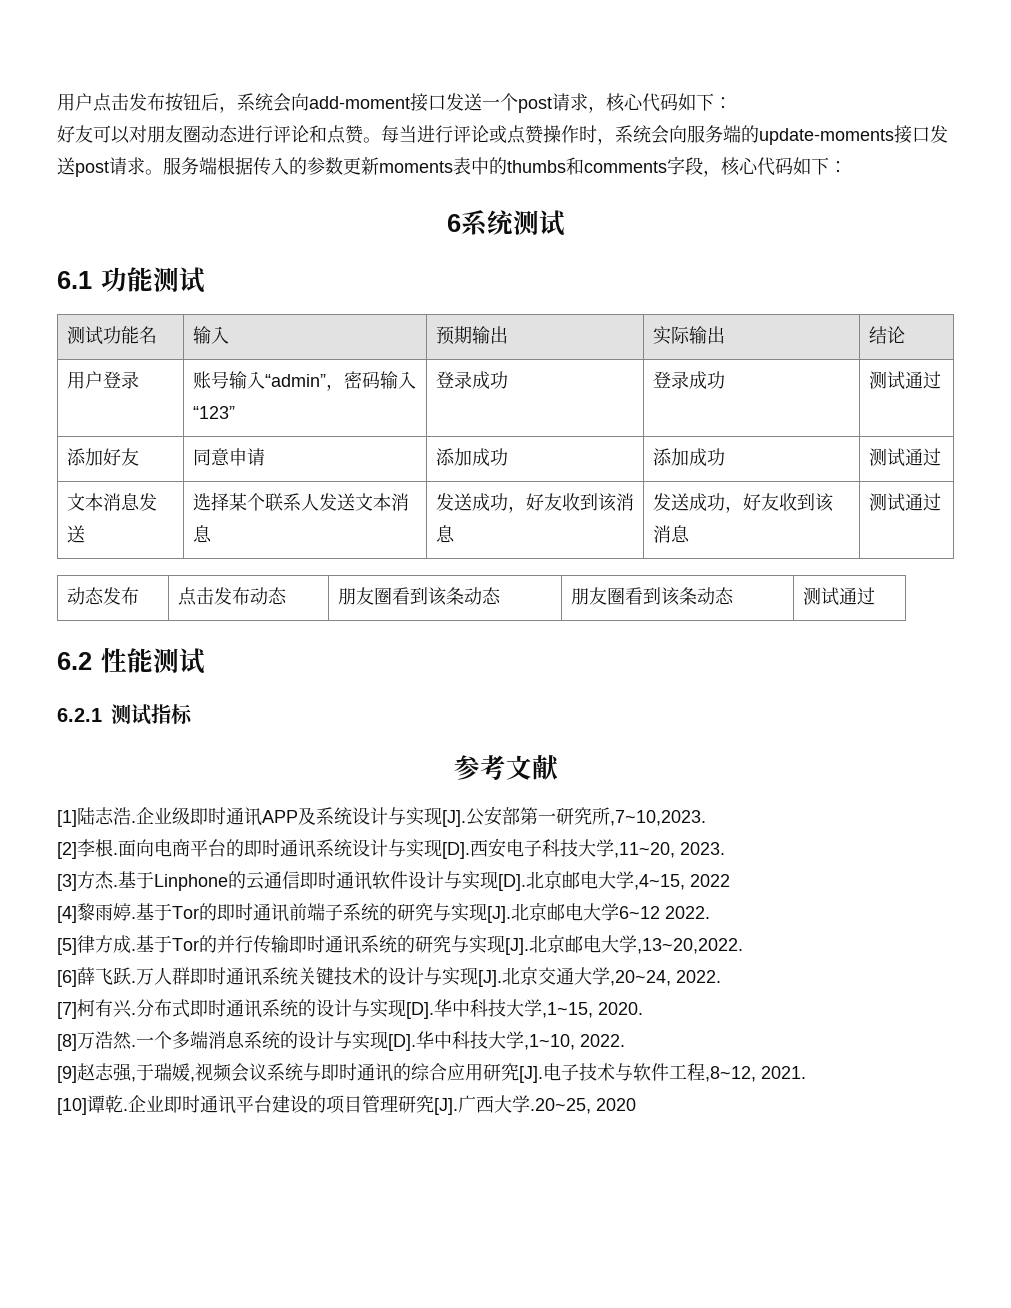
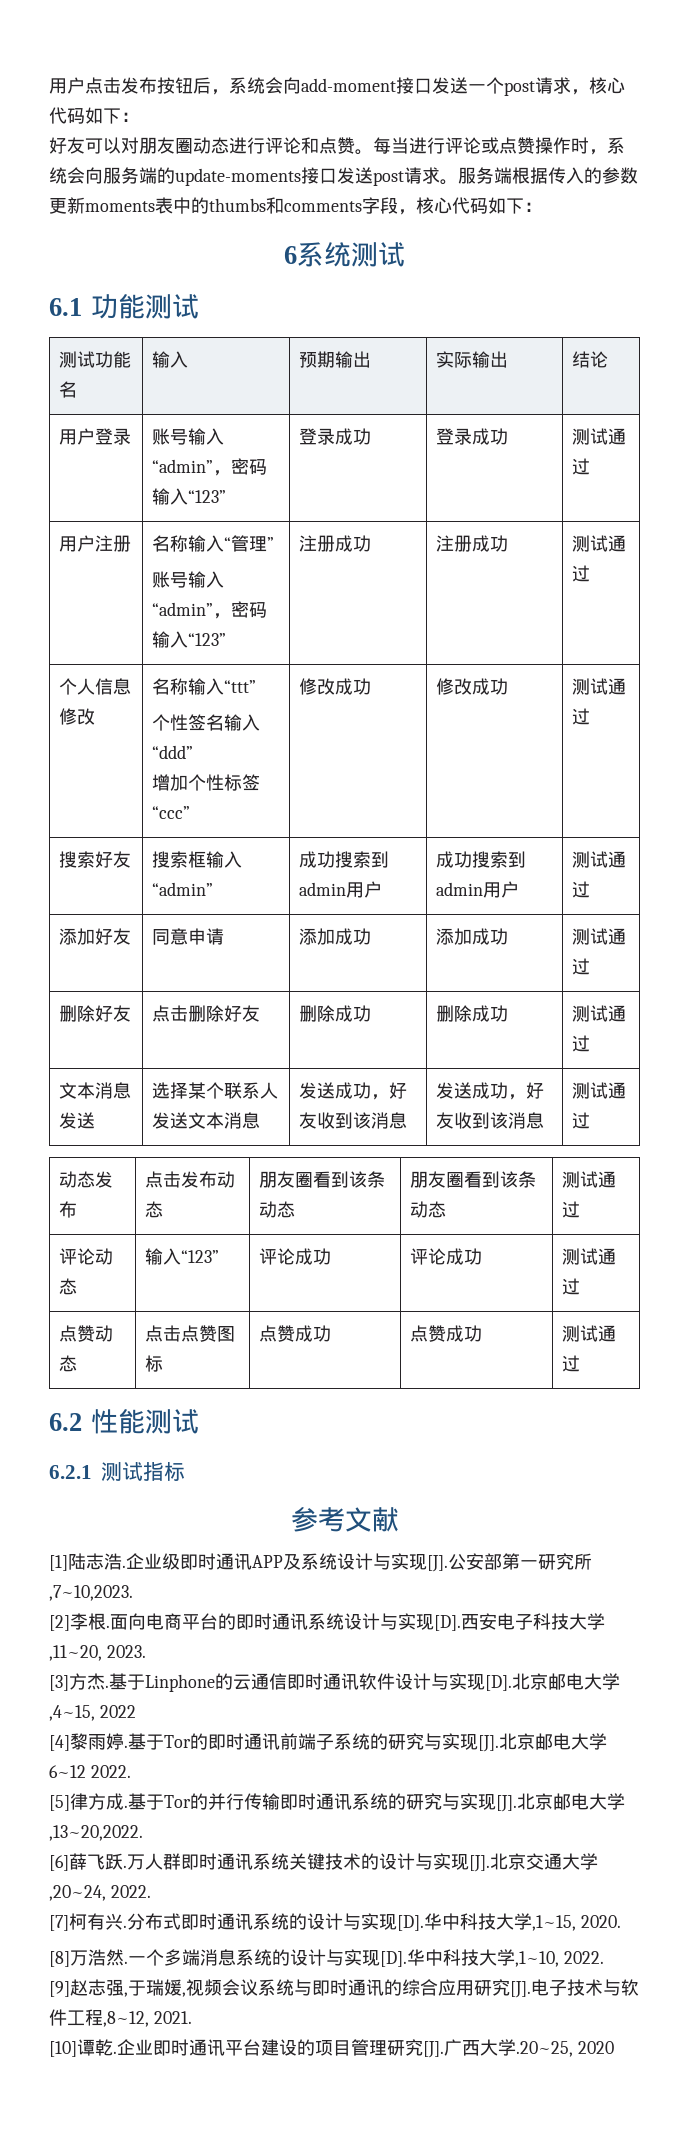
(941, 380) none -> [58,535,131,552] [151,535,274,552] [151,571,224,588] [151,601,267,619] [151,631,226,648] [298,535,371,552] [435,535,508,552] [571,535,626,552] [571,565,590,582] [58,678,131,695] [58,708,95,725] [151,678,256,695] [151,714,260,731] [151,745,193,759] [151,774,260,791] [151,806,190,819] [298,678,371,695] [435,678,508,695] [571,678,626,695] [571,708,590,725] [58,851,131,868] [151,851,242,868] [151,882,213,896] [298,851,389,868] [298,881,382,898] [435,851,526,868] [435,881,519,898] [571,851,626,868] [571,881,590,898] // 用户注册 | 名称输入“管理” // 账号输入“admin”，密码输入“123” | 注册成功 | 注册成功 | 测试通过 // 个人信息修改 | 名称输入“ttt” // 个性签名输入“ddd” // 增加个性标签“ccc” | 修改成功 | 修改成功 | 测试通过 // 搜索好友 | 搜索框输入“admin” | 成功搜索到admin用户 | 成功搜索到admin用户 | 测试通过
(941, 457) none -> [58,1005,131,1022] [151,1005,260,1022] [298,1005,371,1022] [435,1005,508,1022] [571,1005,626,1022] [571,1035,590,1052] // 删除好友 | 点击删除好友 | 删除成功 | 删除成功 | 测试通过
(875, 596) none -> [58,1248,113,1265] [58,1278,77,1295] [144,1248,219,1265] [258,1248,331,1265] [409,1248,482,1265] [561,1248,616,1265] [561,1278,580,1295] [58,1325,113,1342] [58,1355,77,1372] [144,1325,235,1342] [144,1355,163,1372] [258,1325,331,1342] [409,1325,482,1342] [561,1325,616,1342] [561,1355,580,1372] // 评论动态 | 输入“123” | 评论成功 | 评论成功 | 测试通过 // 点赞动态 | 点击点赞图标 | 点赞成功 | 点赞成功 | 测试通过

